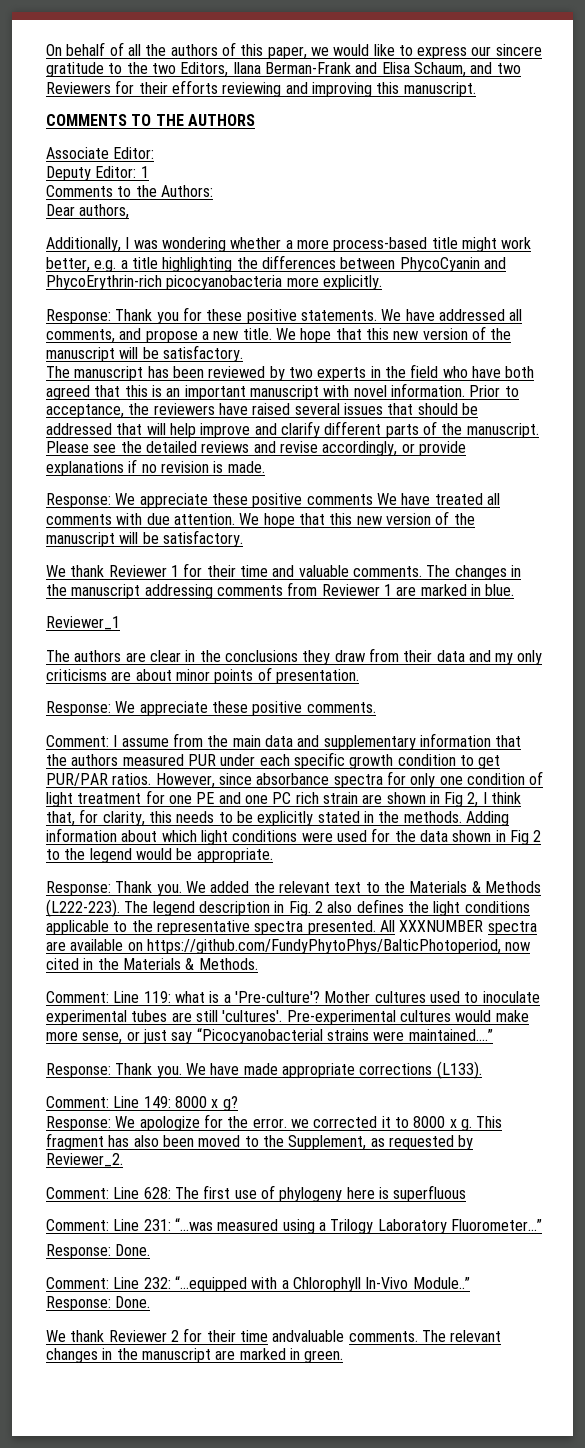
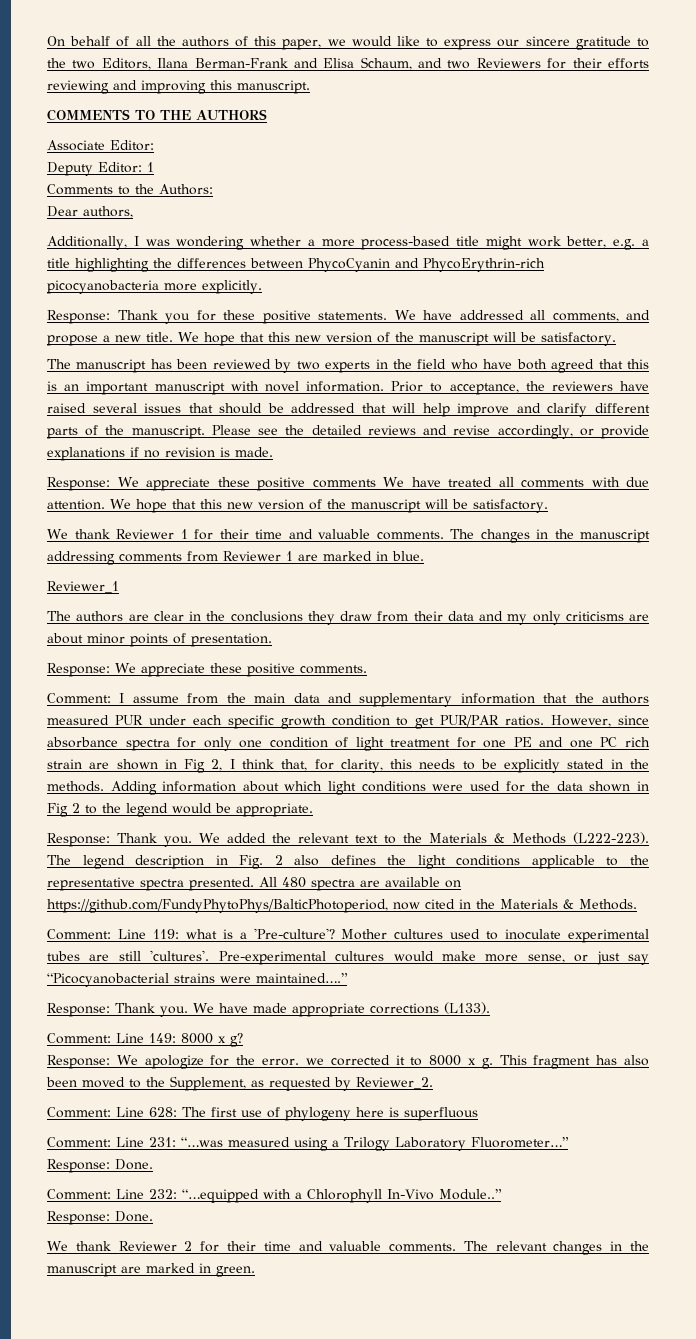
[399,920,484,932] XXXNUMBER -> [282,877,306,888] 480
[272,1330,345,1342] andvaluable -> [298,1241,382,1251] and valuable

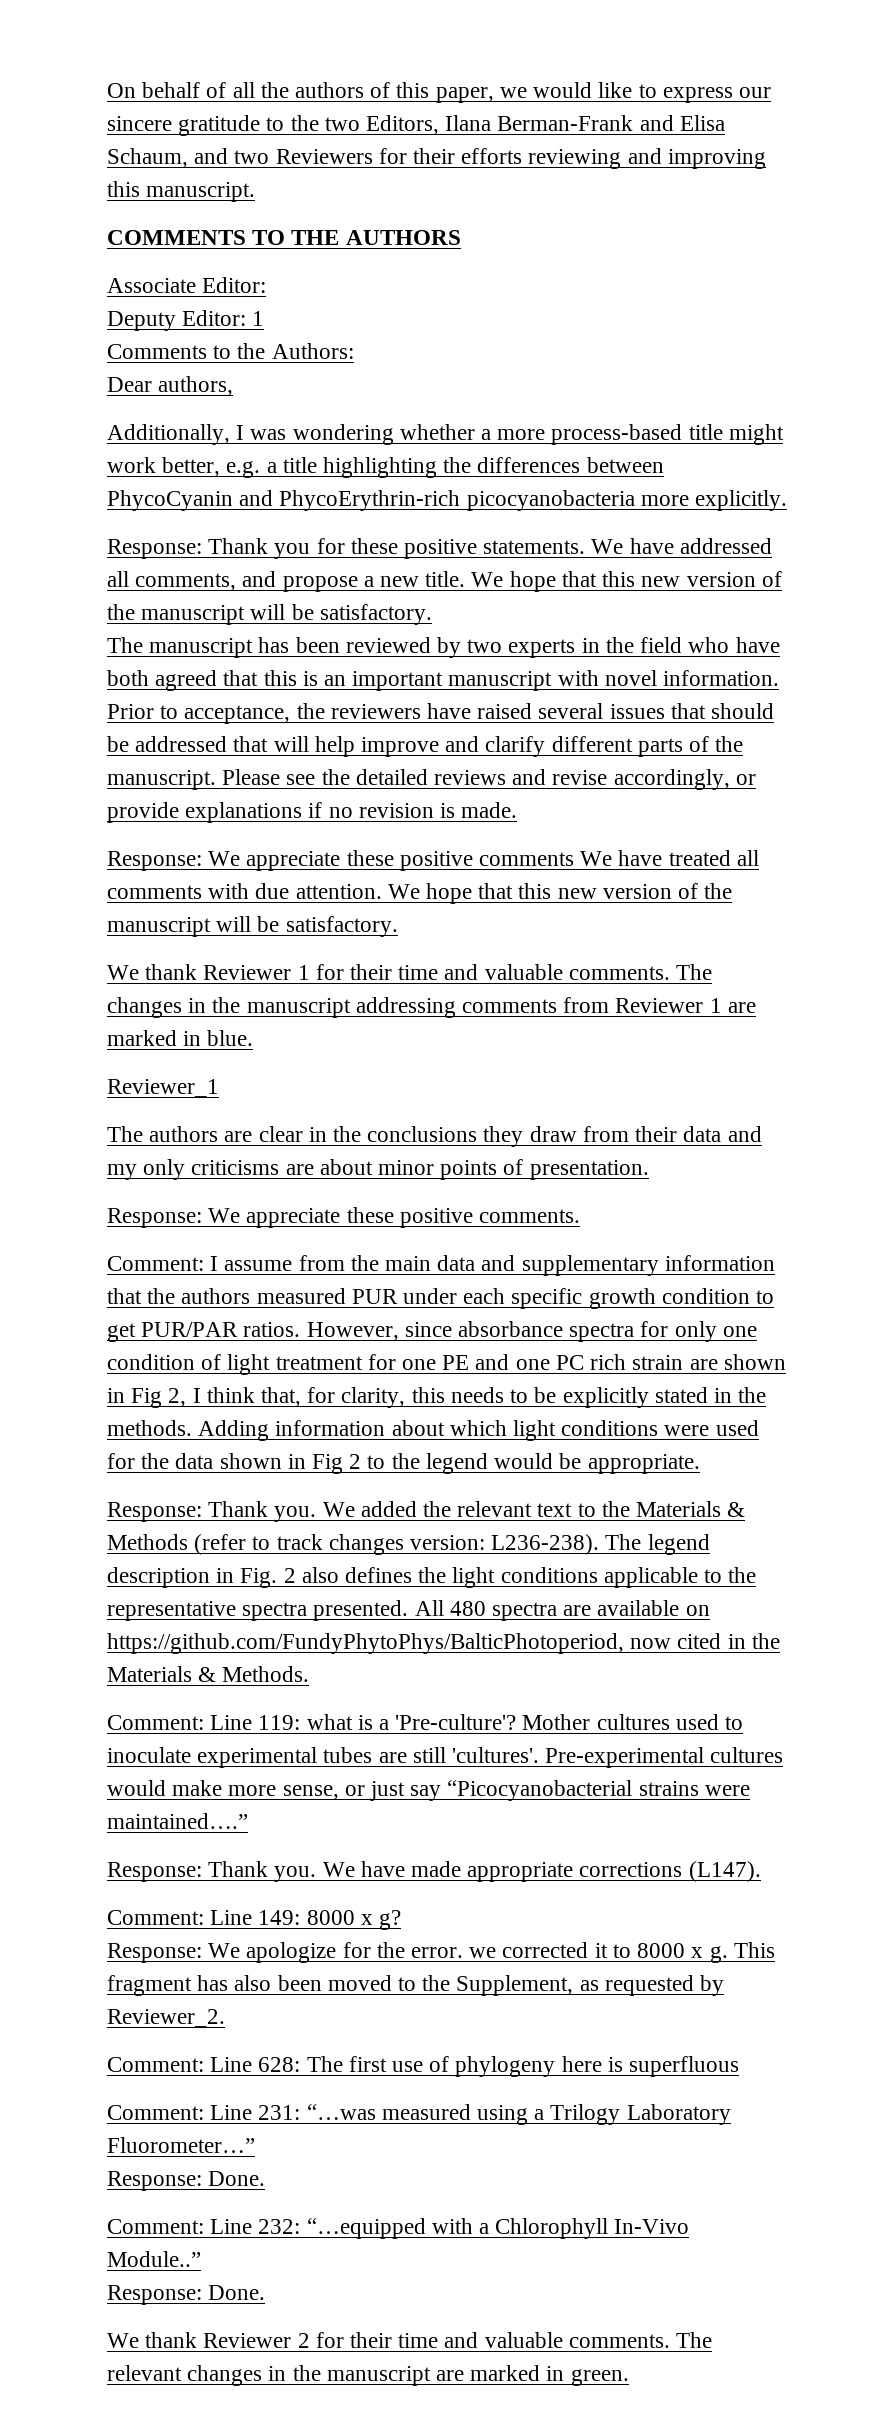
[573,832,649,844] (L222-223). -> [194,1534,600,1555] (refer to track changes version: L236-238).
[444,1002,490,1014] (L133). -> [688,1861,761,1882] (L147).

